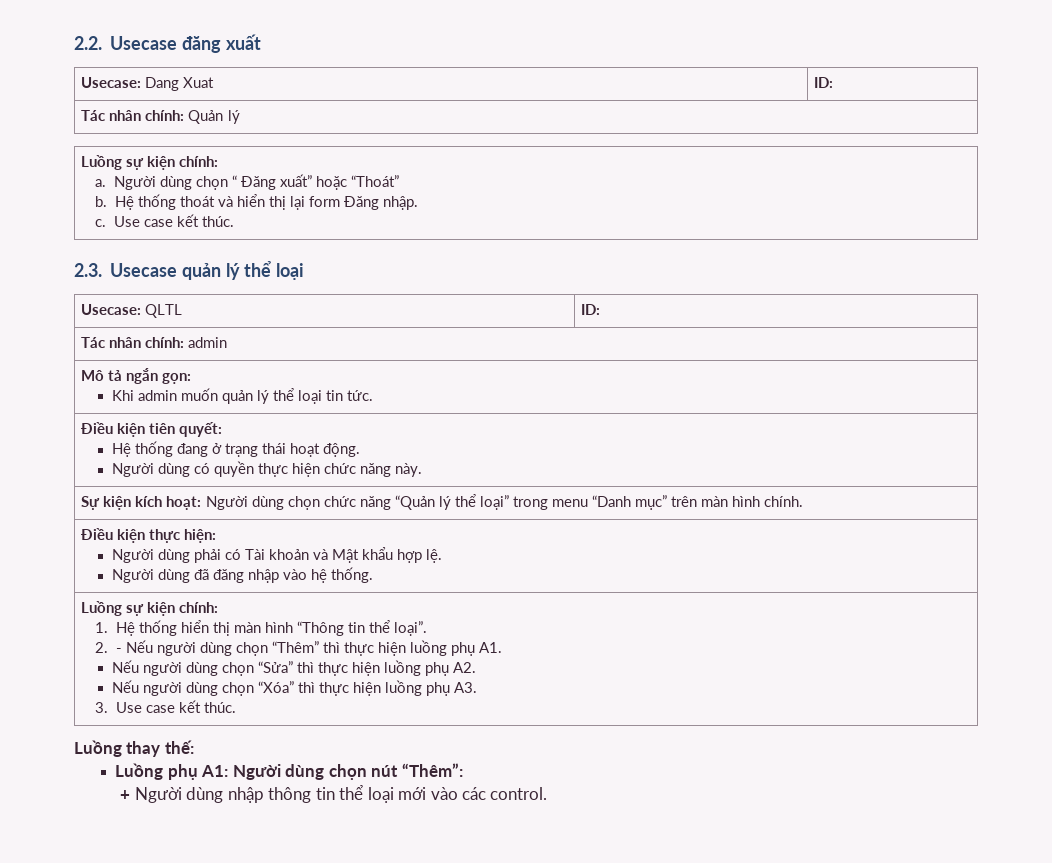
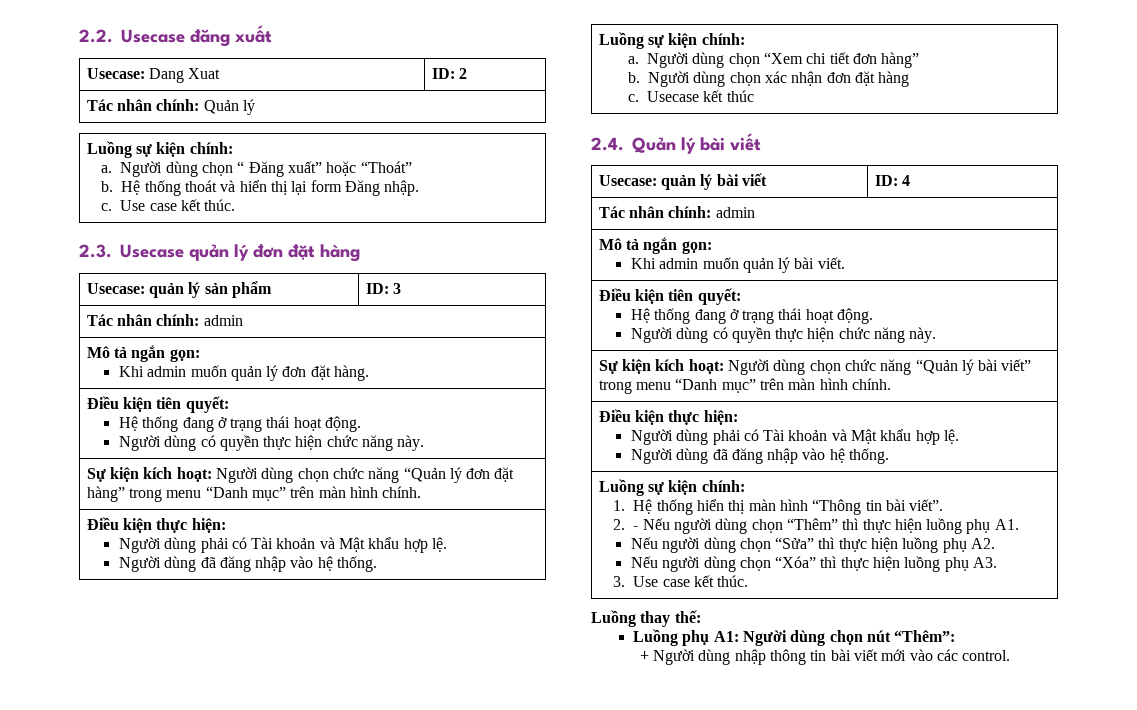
(834, 82) none -> [458,68,467,79] 2
[244,261,305,280] [81,304,183,318] [581,304,601,315] thể loại // Usecase: QLTL | ID: -> [253,244,360,262] [86,281,272,298] [365,283,401,294] đơn đặt hàng // Usecase: quản lý sản phẩm | ID: 3
[273,388,374,404] thể loại tin tức. -> [282,365,370,381] đơn đặt hàng.
[454,494,509,510] thể loại” -> [466,467,515,482] [86,486,422,502] [86,517,226,533] [118,537,448,553] [118,556,378,572] [598,32,745,49] [627,52,920,68] [627,71,910,87] [627,90,754,102] [591,133,761,154] [598,173,767,190] [874,175,910,186] [598,206,755,218] [598,237,712,254] [630,257,845,273] [598,288,741,305] [630,308,874,324] [630,327,937,343] [598,359,1032,375] đơn đặt hàng” trong menu “Danh mục” trên màn hình chính. // Điều kiện thực hiện: // Người dùng phải có Tài khoản và Mật khẩu hợp lệ. // Người dùng đã đăng nhập vào hệ thống. // Luồng sự kiện chính: // a. Người dùng chọn “Xem chi tiết đơn hàng” // b. Người dùng chọn xác nhận đơn đặt hàng // c. Usecase kết thúc // 2.4. Quản lý bài viết // Usecase: quản lý bài viết | ID: 4 // Tác nhân chính: admin // Mô tả ngắn gọn: // Khi admin muốn quản lý bài viết. // Điều kiện tiên quyết: // Hệ thống đang ở trạng thái hoạt động. // Người dùng có quyền thực hiện chức năng này. // Sự kiện kích hoạt: Người dùng chọn chức năng “Quản lý bài viết”
[369,620,428,636] thể loại”. -> [885,499,944,511] bài viết”.
[339,785,394,803] thể loại -> [830,649,879,661] bài viết

